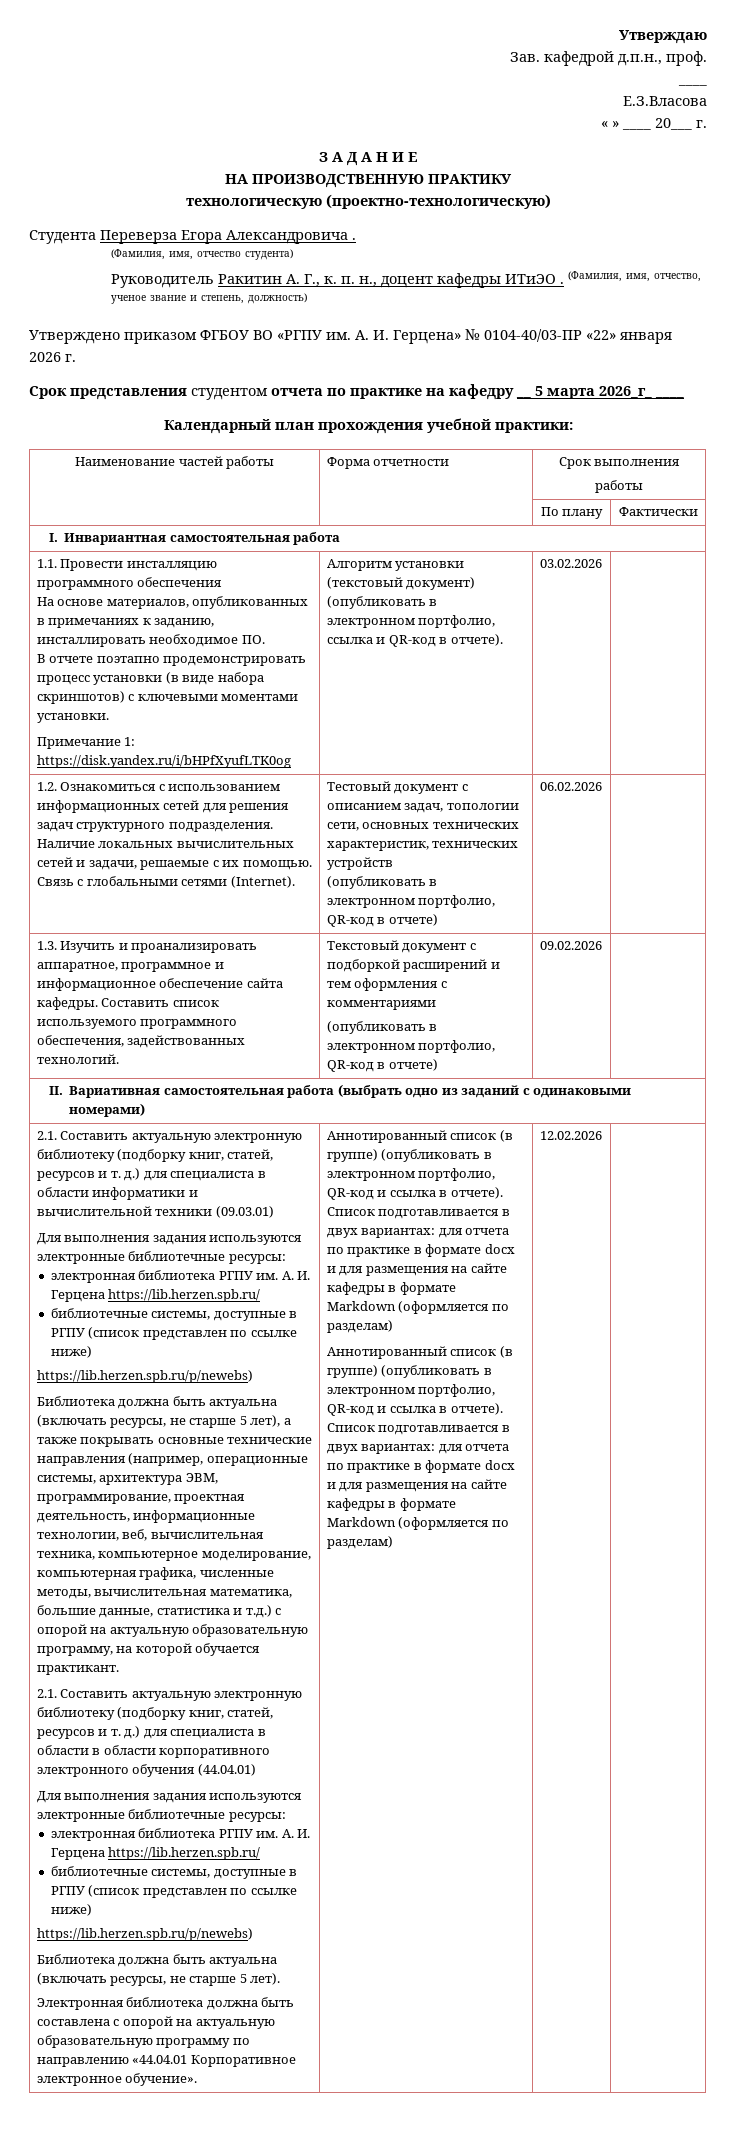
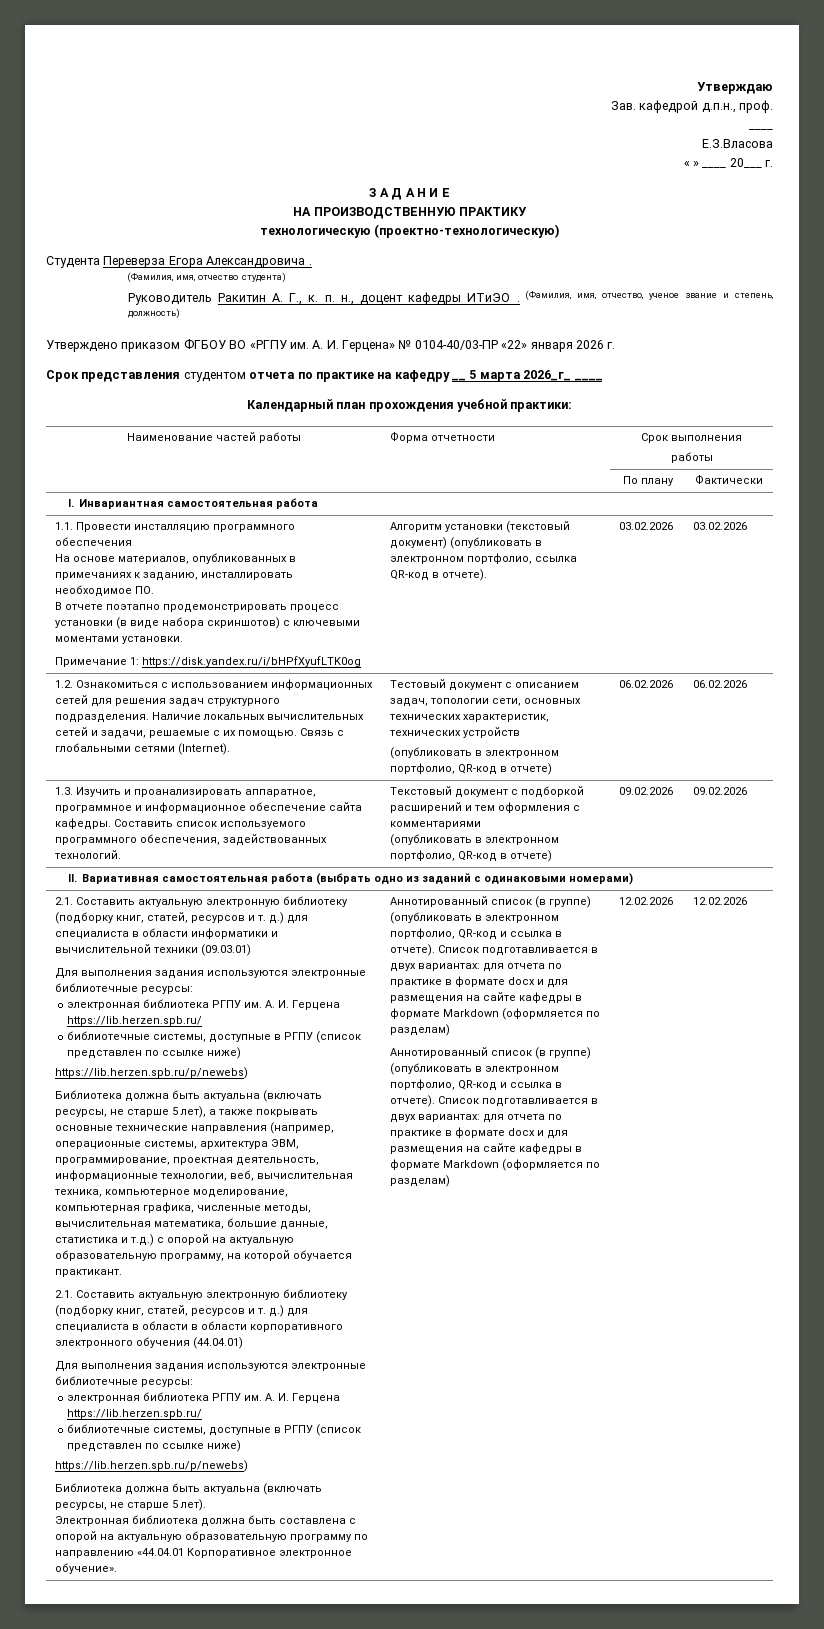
[376,637,386,644] и -> (578, 559) none
(602, 563) none -> [693,522,748,530] 03.02.2026
(602, 786) none -> [693,680,748,688] 06.02.2026
(602, 945) none -> [693,787,748,795] 09.02.2026
(602, 1135) none -> [693,897,748,905] 12.02.2026

